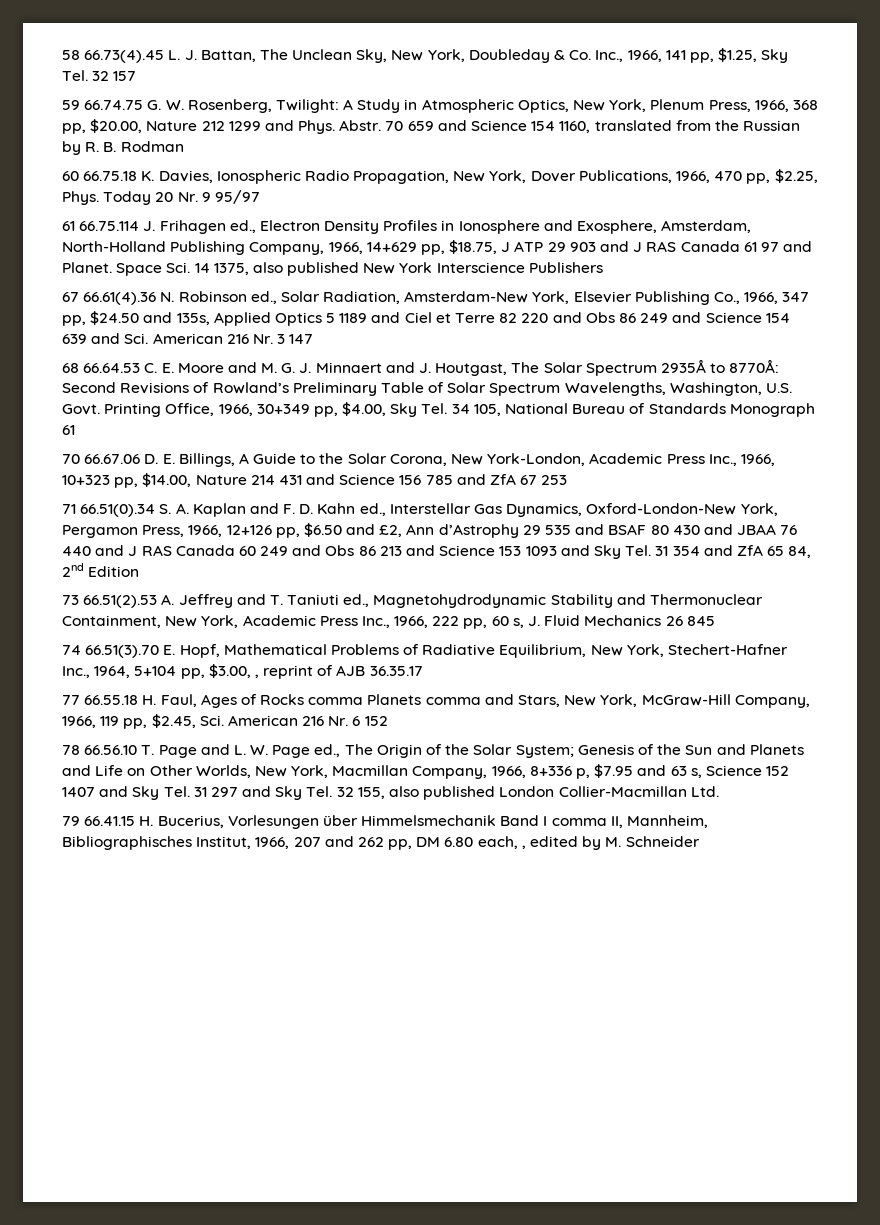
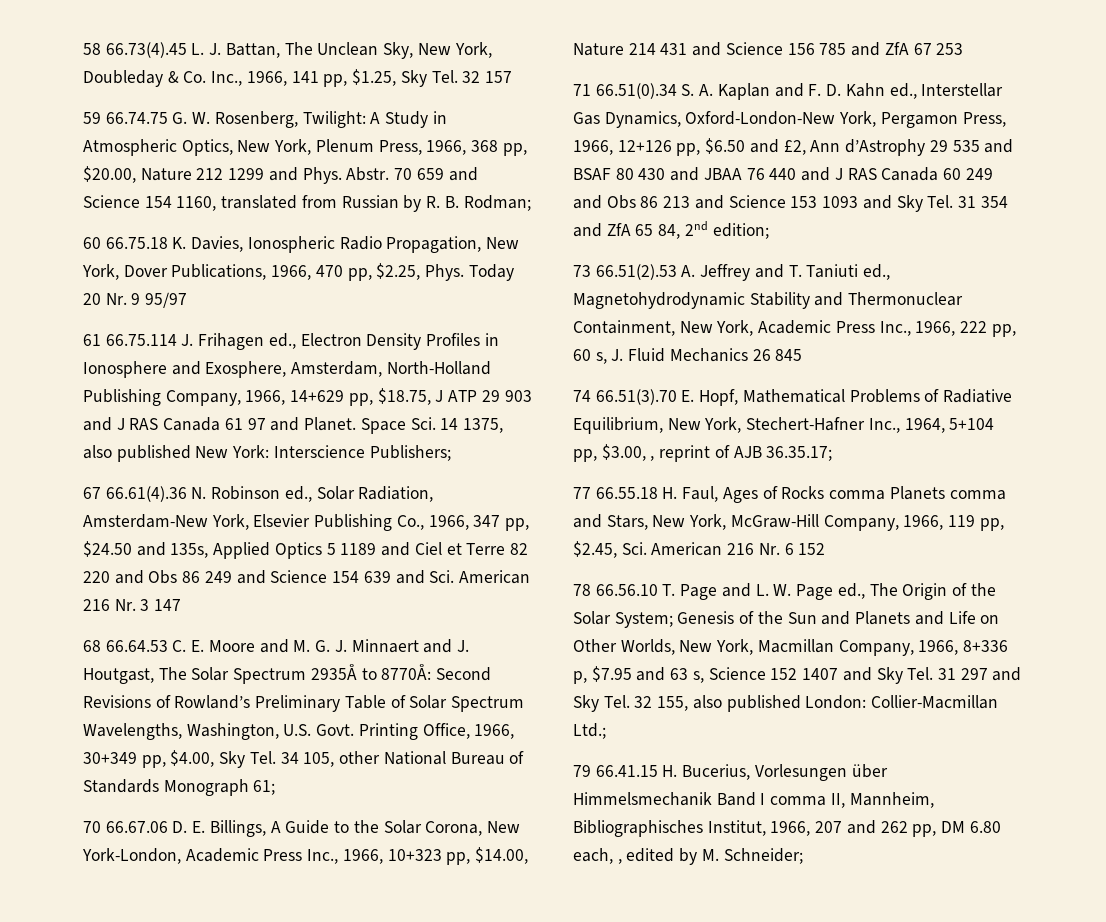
[714,120,739,131] the -> (337, 201) none
[120,141,184,152] Rodman -> [463,195,531,211] Rodman;
[399,262,603,273] York Interscience Publishers -> [232,445,451,461] York: Interscience Publishers;
(501, 410) none -> [339,751,381,764] other
[62,425,75,435] 61 -> [253,780,276,795] 61;
[88,566,140,577] Edition -> [712,223,769,239] edition;
[369,666,423,676] 36.35.17 -> [766,446,833,461] 36.35.17;
[499,786,719,797] London Collier-Macmillan Ltd. -> [805,695,999,709] [573,723,606,739] London: Collier-Macmillan Ltd.;
[625,836,700,847] Schneider -> [723,848,803,864] Schneider;

